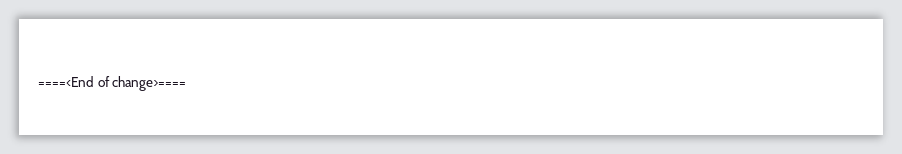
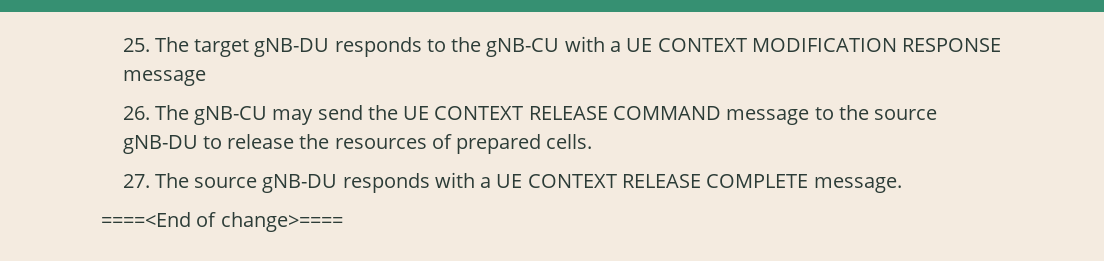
(38, 81) none -> [122,36,1002,57] [122,70,206,86] [122,105,938,125] [122,134,593,154] [122,172,902,193] 25. The target gNB-DU responds to the gNB-CU with a UE CONTEXT MODIFICATION RESPONSE message // 26. The gNB-CU may send the UE CONTEXT RELEASE COMMAND message to the source gNB-DU to release the resources of prepared cells. // 27. The source gNB-DU responds with a UE CONTEXT RELEASE COMPLETE message. //

